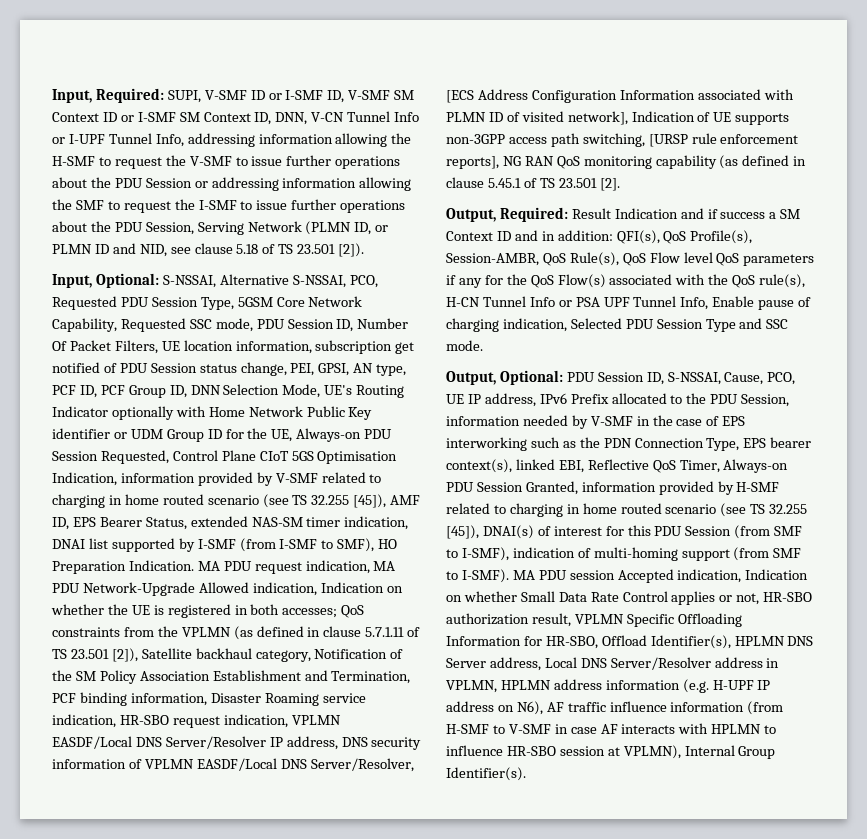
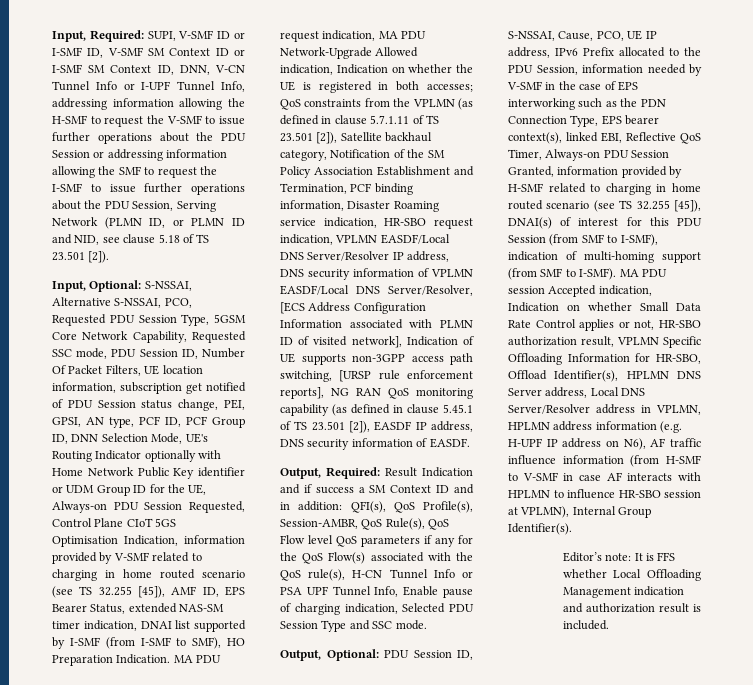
[599,178,620,191] [2]. -> [349,421,473,433] [280,438,470,450] [2]), EASDF IP address, DNS security information of EASDF.
(526, 774) none -> [562,552,676,562] [562,569,701,581] [562,586,685,598] [562,603,701,613] [562,620,609,630] // Editor’s note: It is FFS whether Local Offloading Management indication and authorization result is included.

